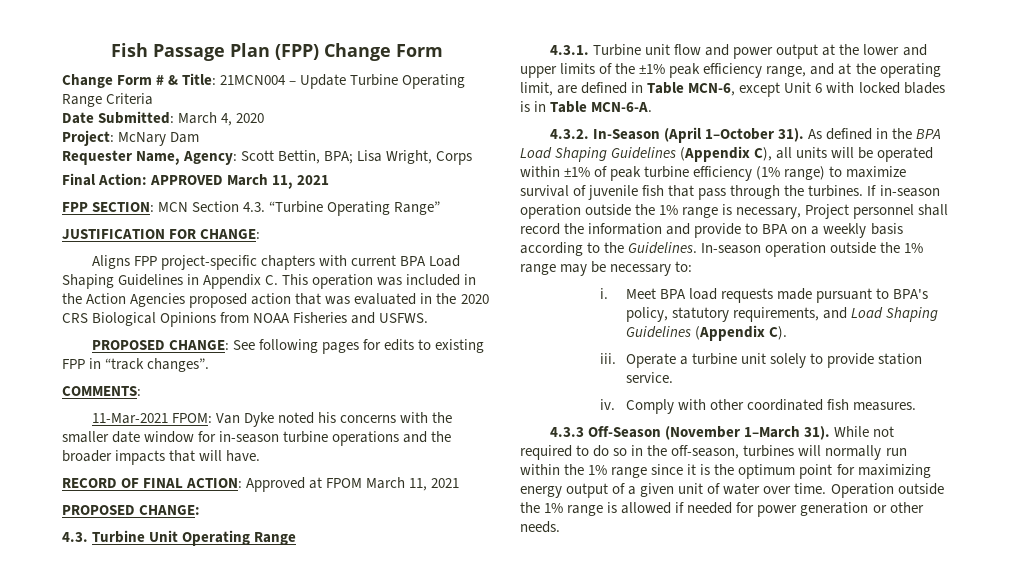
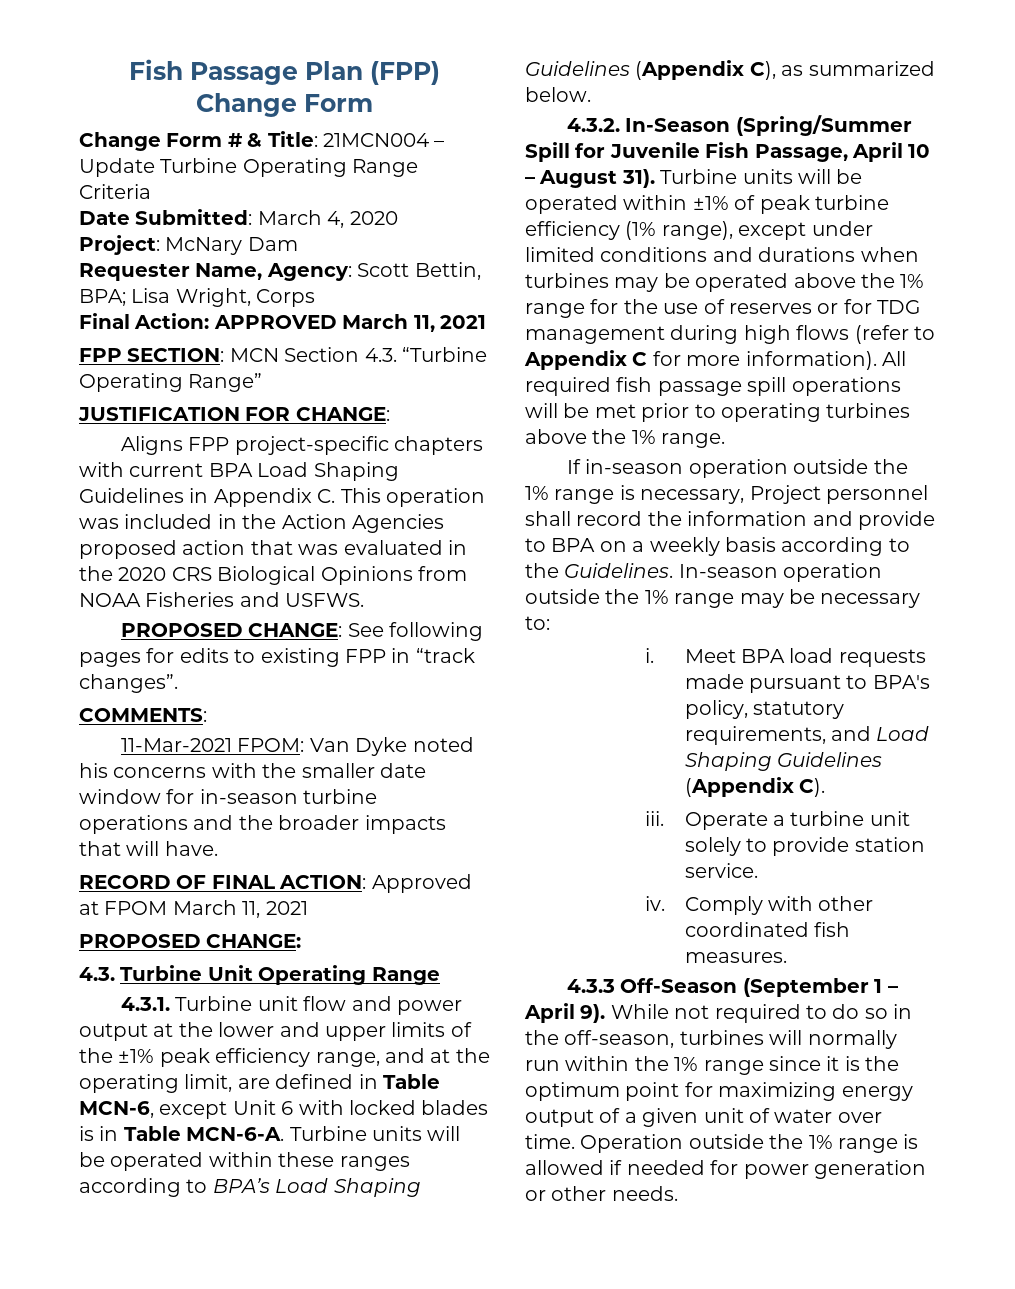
[550,127,942,143] // 4.3.2. In-Season (April 1–October 31). As defined in the BPA -> [289,1126,461,1141] [79,1152,410,1171] [79,1178,270,1197] Turbine units will be operated within these ranges according to BPA’s
[776,147,793,159] all -> [781,61,935,76] [525,87,591,102] [566,115,912,136] [525,142,931,162] [525,169,738,188] as summarized below. // 4.3.2. In-Season (Spring/Summer Spill for Juvenile Fish Passage, April 10 – August 31). Turbine
[784,166,907,180] [520,185,864,200] range) to maximize survival of juvenile fish that pass through the turbines. -> [661,221,873,240] [525,247,919,262] [525,273,925,292] [525,299,921,318] [525,325,935,344] [524,350,906,370] [525,377,901,396] [525,403,911,422] [525,429,726,448] range), except under limited conditions and durations when turbines may be operated above the 1% range for the use of reserves or for TDG management during high flows (refer to Appendix C for more information). All required fish passage spill operations will be met prior to operating turbines above the 1% range. //
[665,426,831,440] (November 1–March 31). -> [742,978,898,997] [524,1003,606,1023] (September 1 – April 9).

